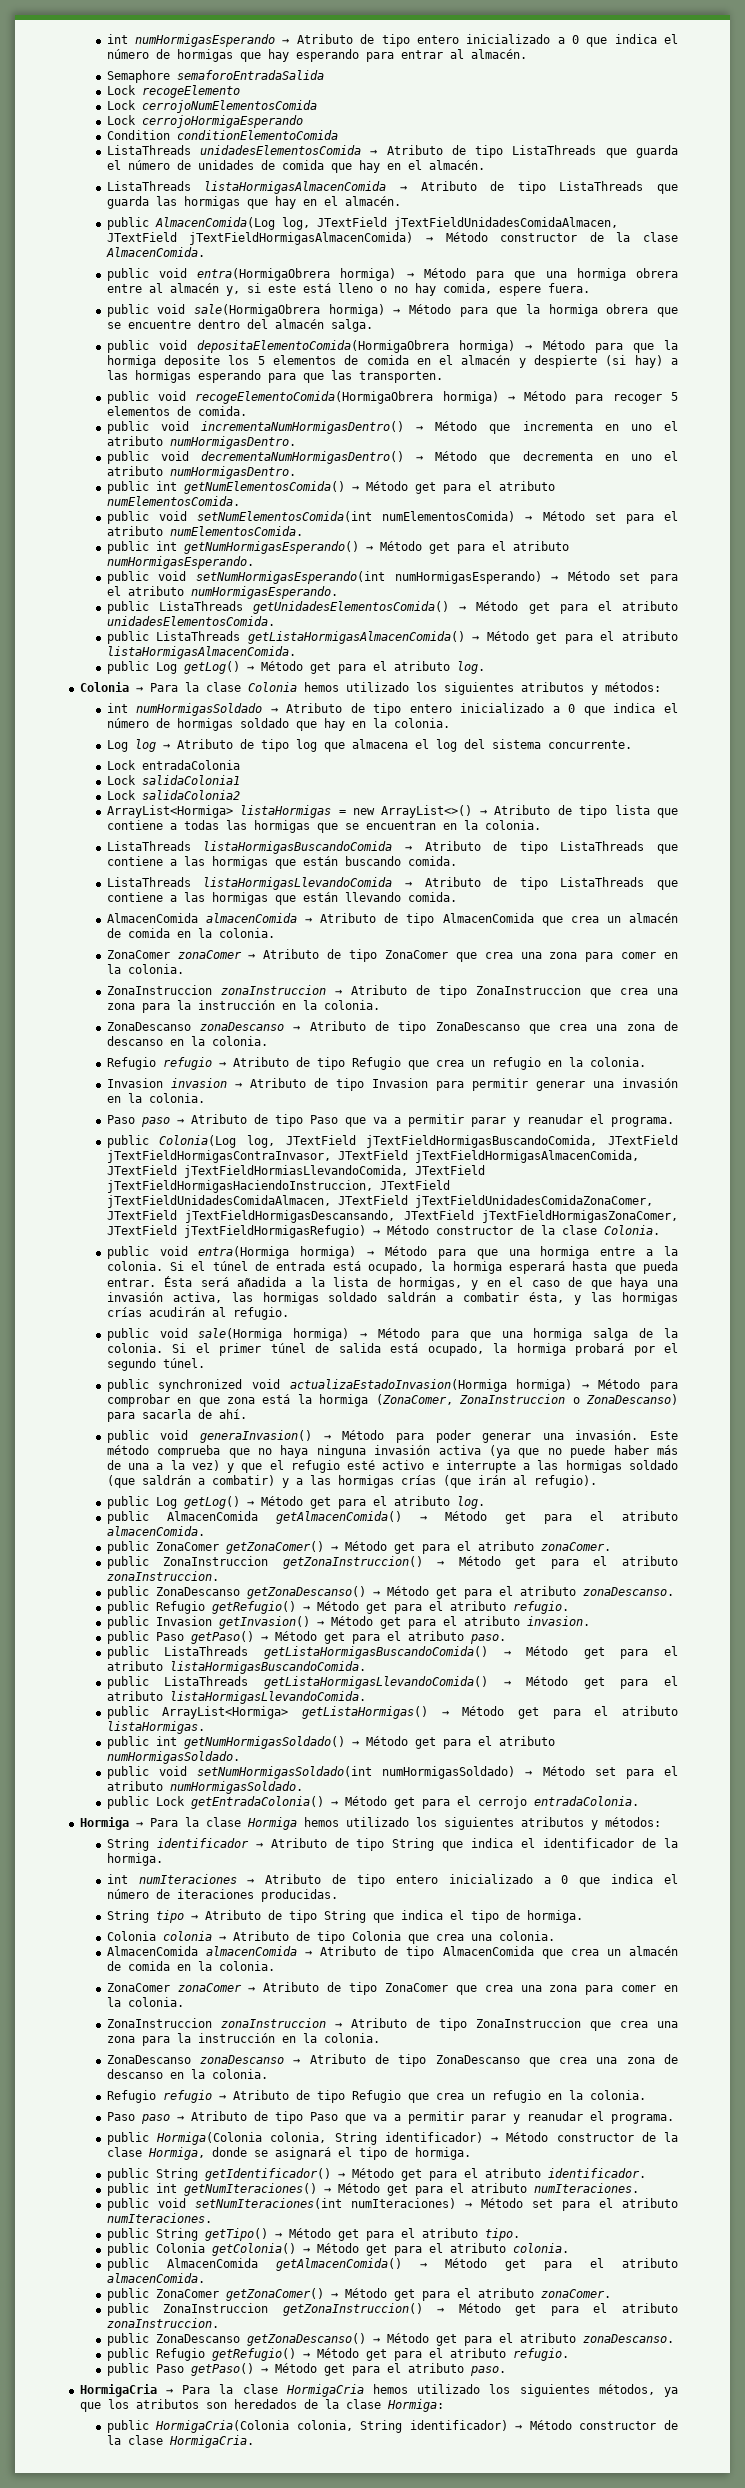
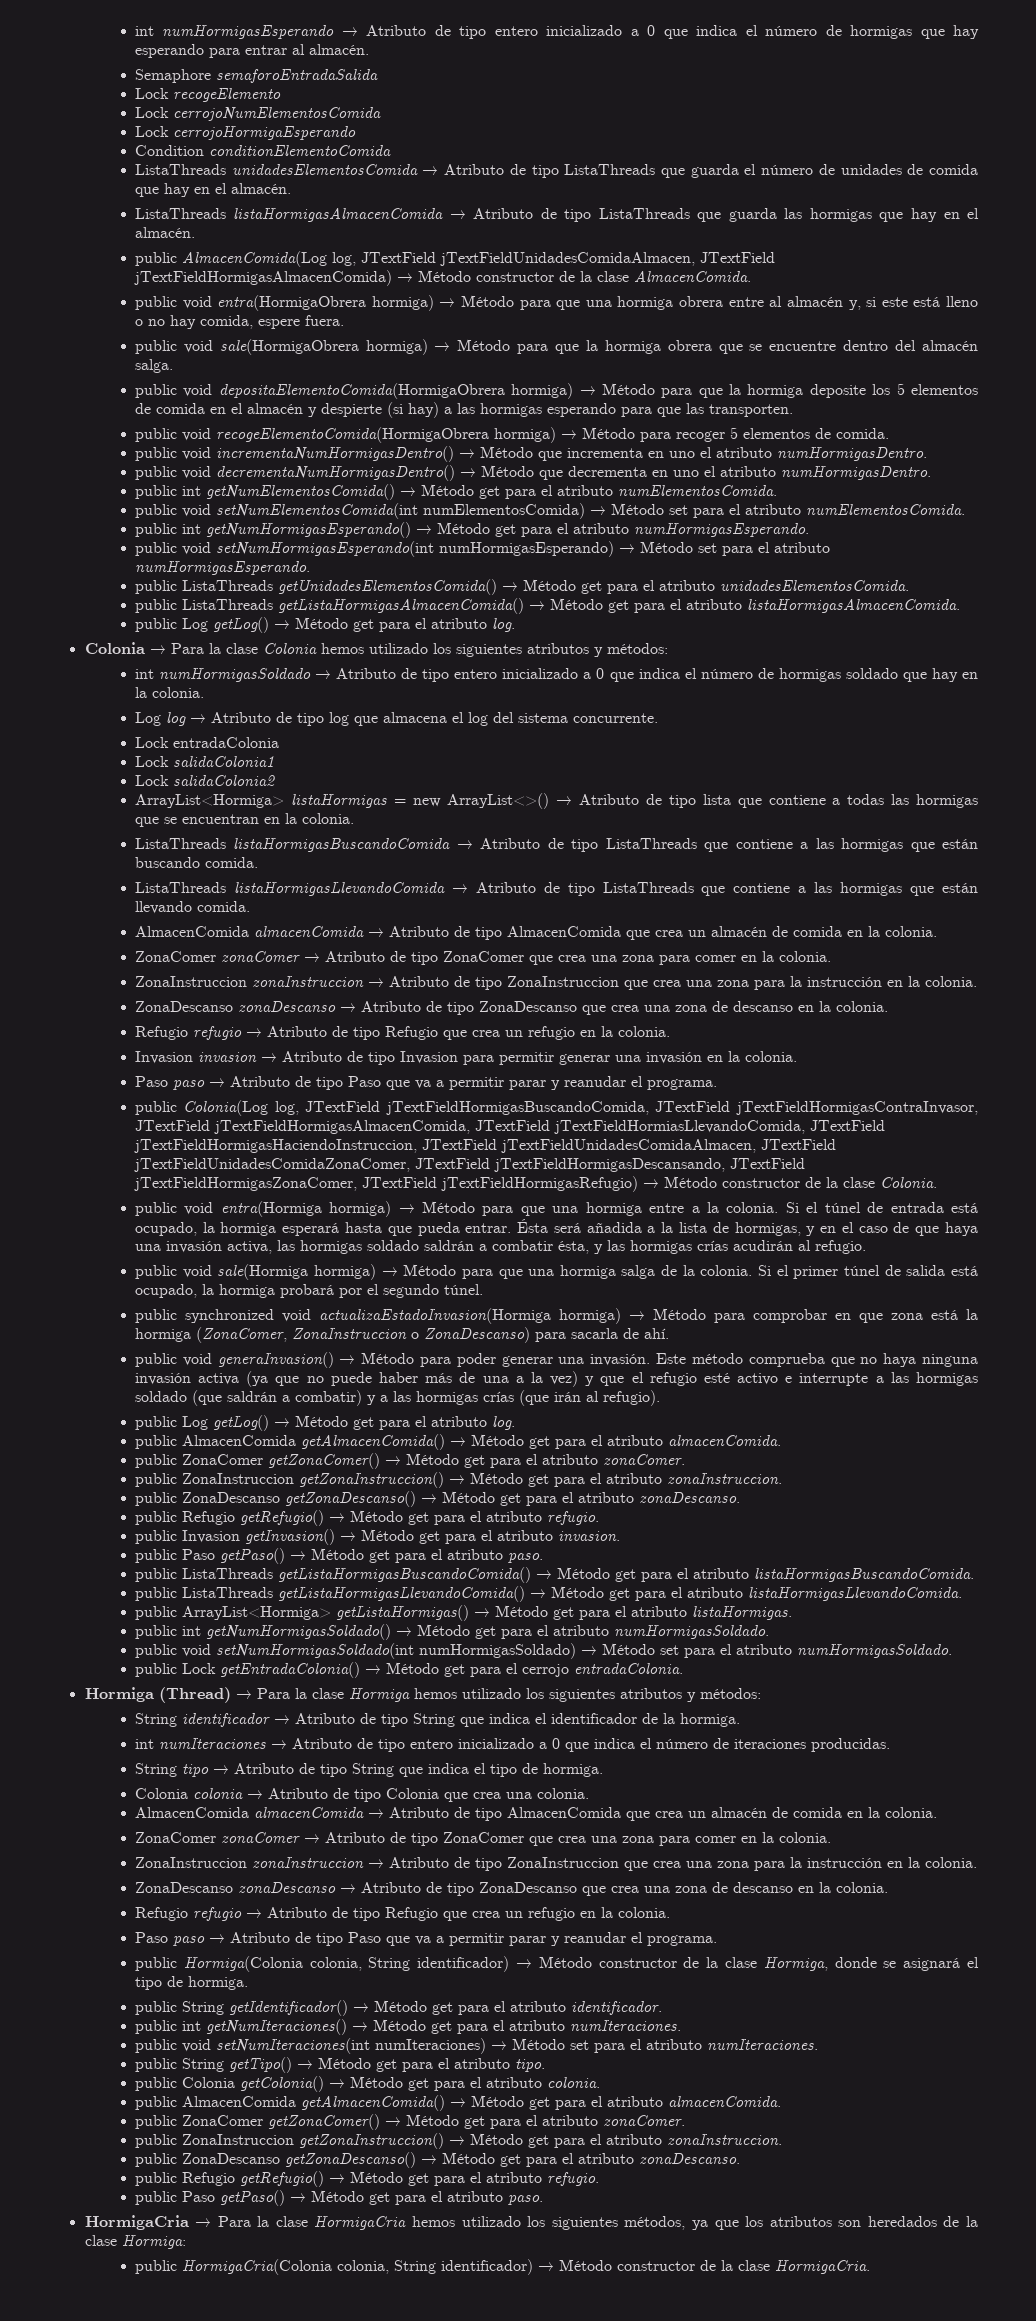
(129, 1823) none -> [158,1687,231,1703] (Thread)

